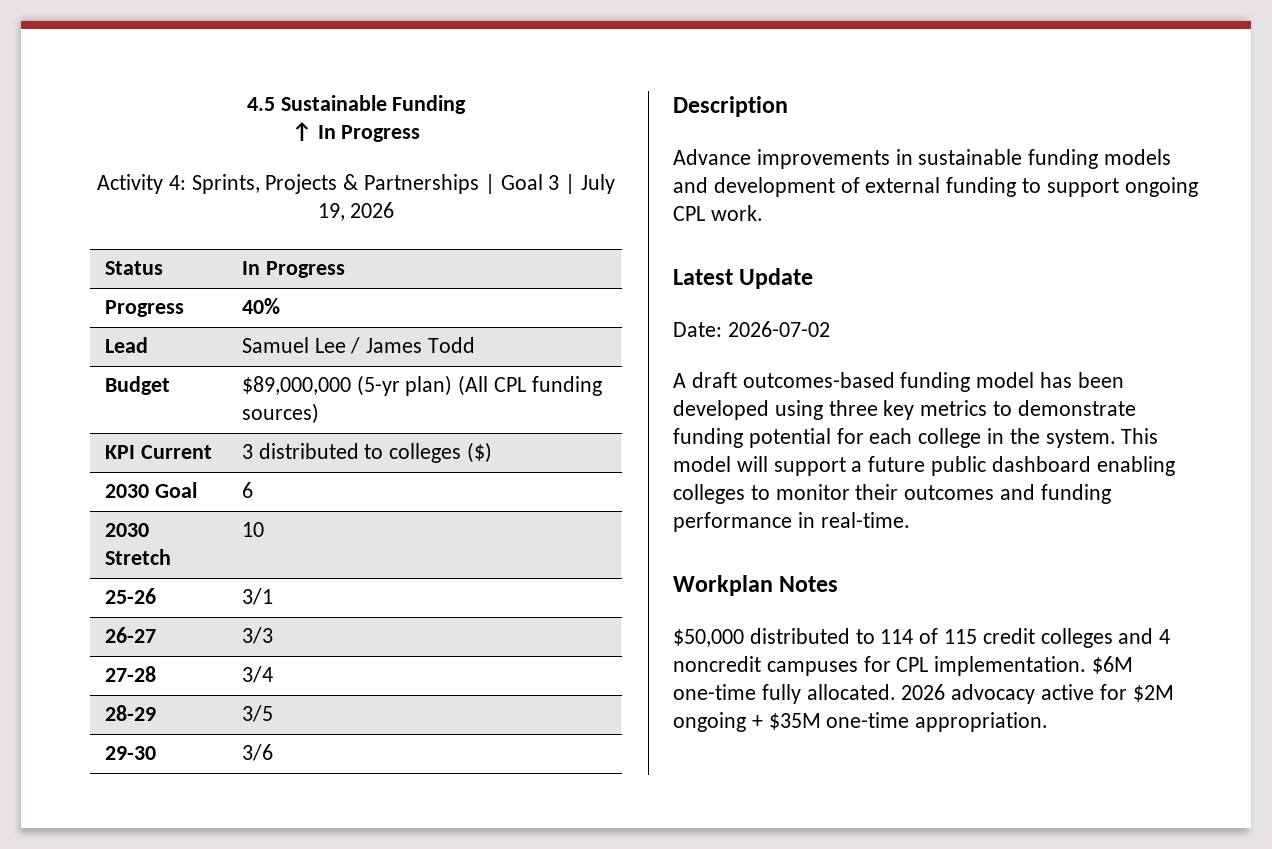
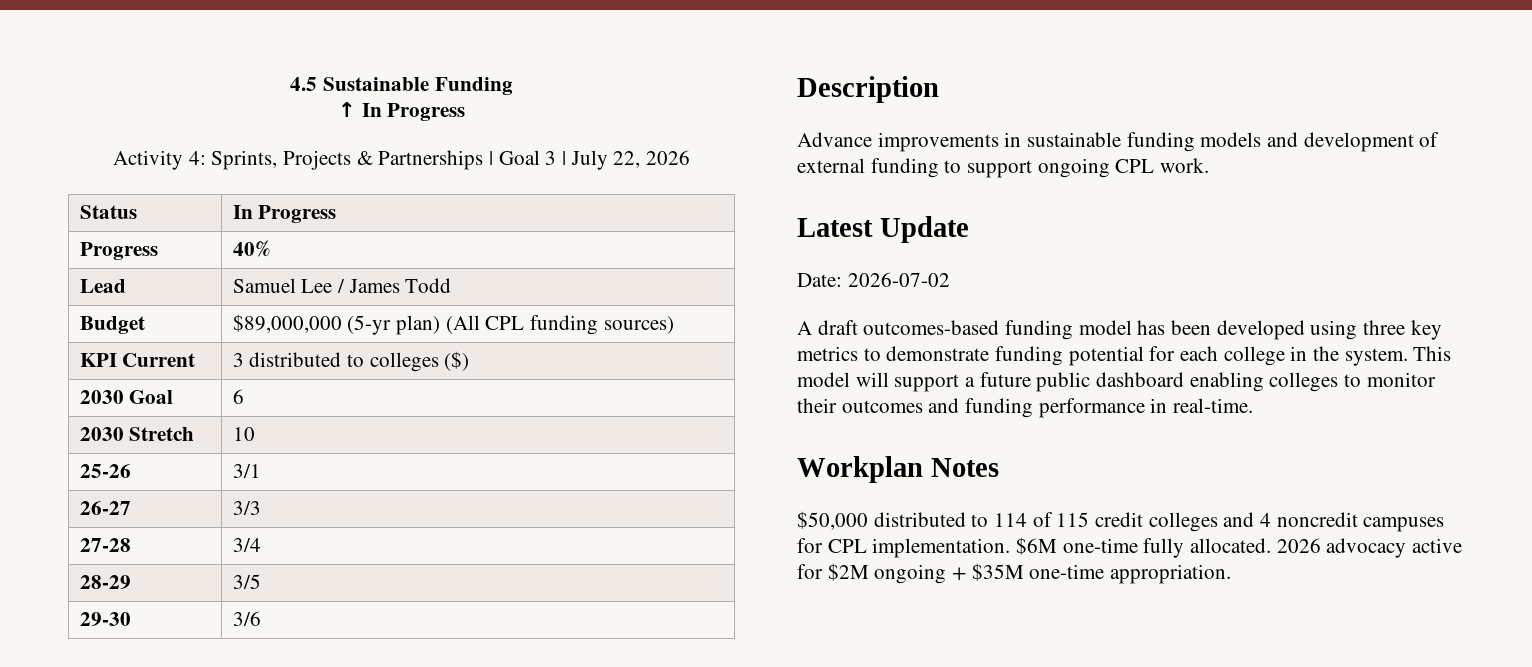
[317,203,345,221] 19, -> [613,151,641,168] 22,

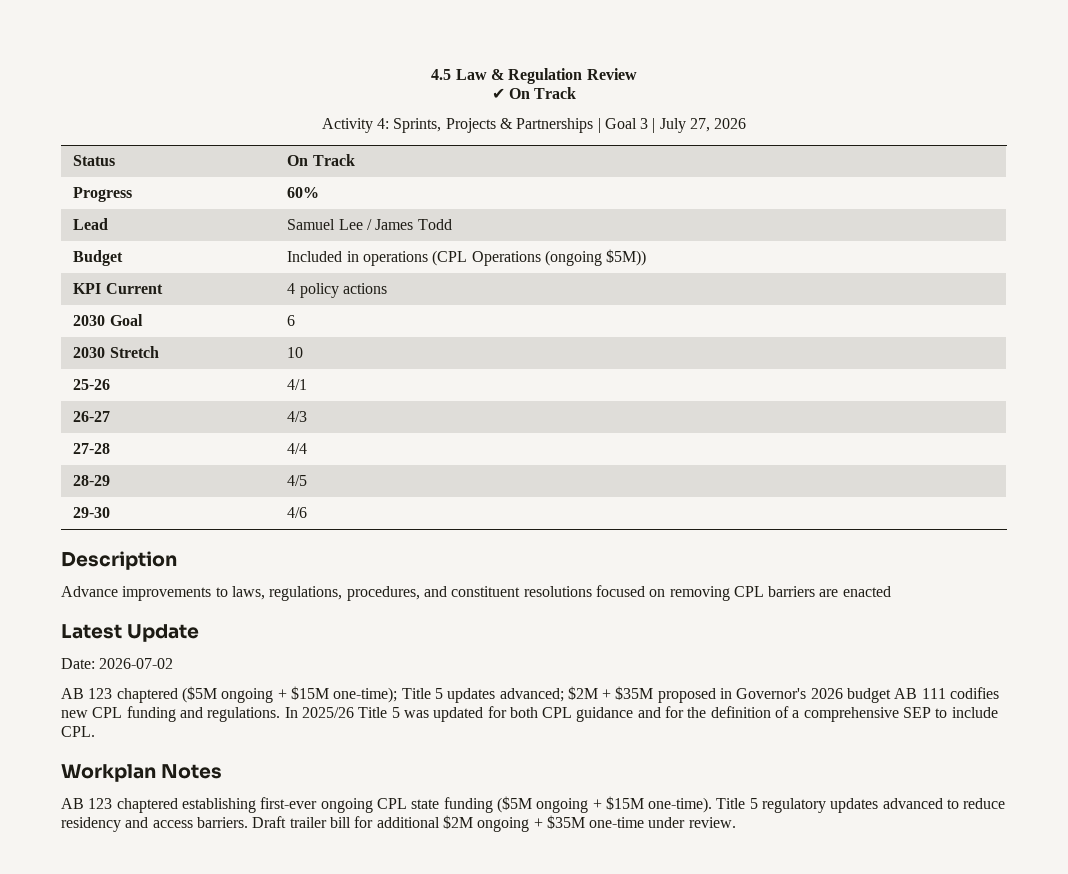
[323,77,513,95] [337,102,466,121] Sustainable Funding // ↑ In Progress -> [455,68,637,84] [491,87,577,99] Law & Regulation Review // ✔ On Track
[613,151,641,168] 22, -> [690,118,711,132] 27,
[232,205,337,223] In Progress -> [287,154,355,166] On Track
[232,240,271,257] 40% -> [287,187,320,198] 60%
[232,314,674,335] [79,353,196,367] [232,351,470,372] $89,000,000 (5-yr plan) (All CPL funding sources) // KPI Current | 3 distributed to colleges ($) -> [287,249,647,266] [73,283,163,294] [287,283,388,298] Included in operations (CPL Operations (ongoing $5M)) // KPI Current | 4 policy actions
[232,464,261,478] 3/1 -> [287,379,308,390] 4/1
[232,501,261,515] 3/3 -> [287,411,308,422] 4/3
[232,538,261,552] 3/4 -> [287,443,308,454] 4/4
[232,574,261,589] 3/5 -> [287,475,308,486] 4/5
[232,611,261,626] 3/6 -> [287,507,308,518] 4/6
[1004,132,1440,152] [797,158,1210,178] [797,216,969,243] [797,272,950,287] [797,320,1442,340] [797,346,1452,366] [797,372,1436,392] [797,398,1254,418] [797,456,999,483] [797,511,1445,532] [797,537,1463,558] [797,564,823,579] in sustainable funding models and development of external funding to support ongoing CPL work. // Latest Update // Date: 2026-07-02 // A draft outcomes-based funding model has been developed using three key metrics to demonstrate funding potential for each college in the system. This model will support a future public dashboard enabling colleges to monitor their outcomes and funding performance in real-time. // Workplan Notes // $50,000 distributed to 114 of 115 credit colleges and 4 noncredit campuses for CPL implementation. $6M one-time fully allocated. 2026 advocacy active for -> [215,585,891,601] [61,624,200,642] [61,658,174,669] [61,686,1000,703] [61,706,998,722] [61,726,95,737] [61,764,223,782] [61,796,1006,813] [61,816,440,832] to laws, regulations, procedures, and constituent resolutions focused on removing CPL barriers are enacted // Latest Update // Date: 2026-07-02 // AB 123 chaptered ($5M ongoing + $15M one-time); Title 5 updates advanced; $2M + $35M proposed in Governor's 2026 budget AB 111 codifies new CPL funding and regulations. In 2025/26 Title 5 was updated for both CPL guidance and for the definition of a comprehensive SEP to include CPL. // Workplan Notes // AB 123 chaptered establishing first-ever ongoing CPL state funding ($5M ongoing + $15M one-time). Title 5 regulatory updates advanced to reduce residency and access barriers. Draft trailer bill for additional
[1110,564,1232,584] appropriation. -> [648,817,736,828] under review.

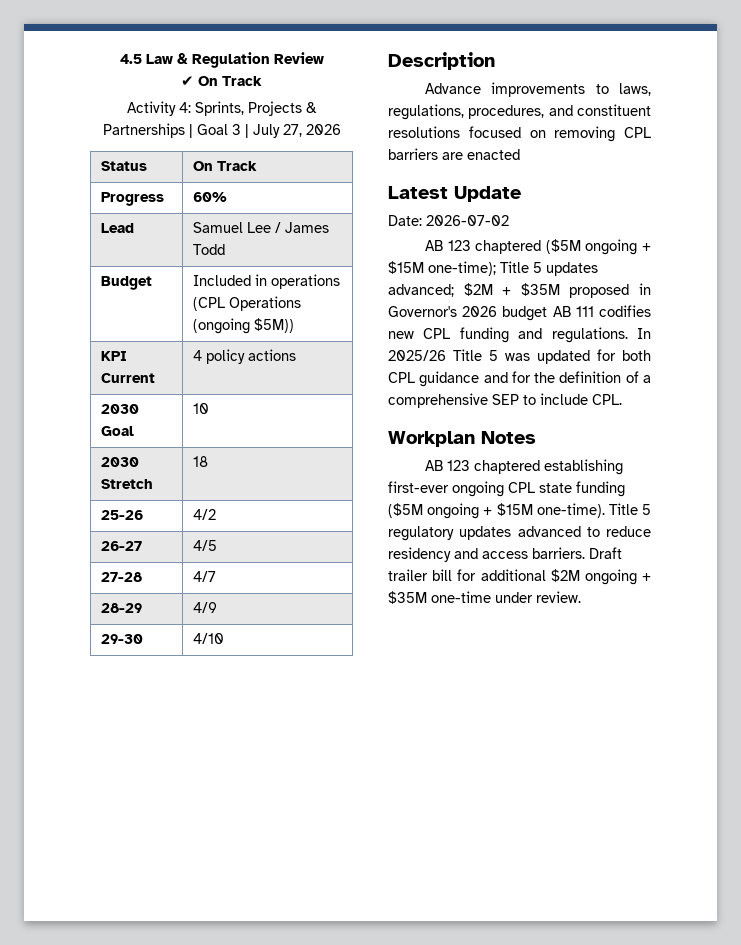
[287,315,296,326] 6 -> [192,403,209,414] 10
[287,347,304,358] 10 -> [192,456,208,467] 18
[287,379,308,390] 4/1 -> [192,509,216,520] 4/2
[287,411,308,422] 4/3 -> [192,540,217,551] 4/5
[287,443,308,454] 4/4 -> [192,571,216,582] 4/7
[287,475,308,486] 4/5 -> [192,602,217,613] 4/9
[287,507,308,518] 4/6 -> [192,633,224,644] 4/10

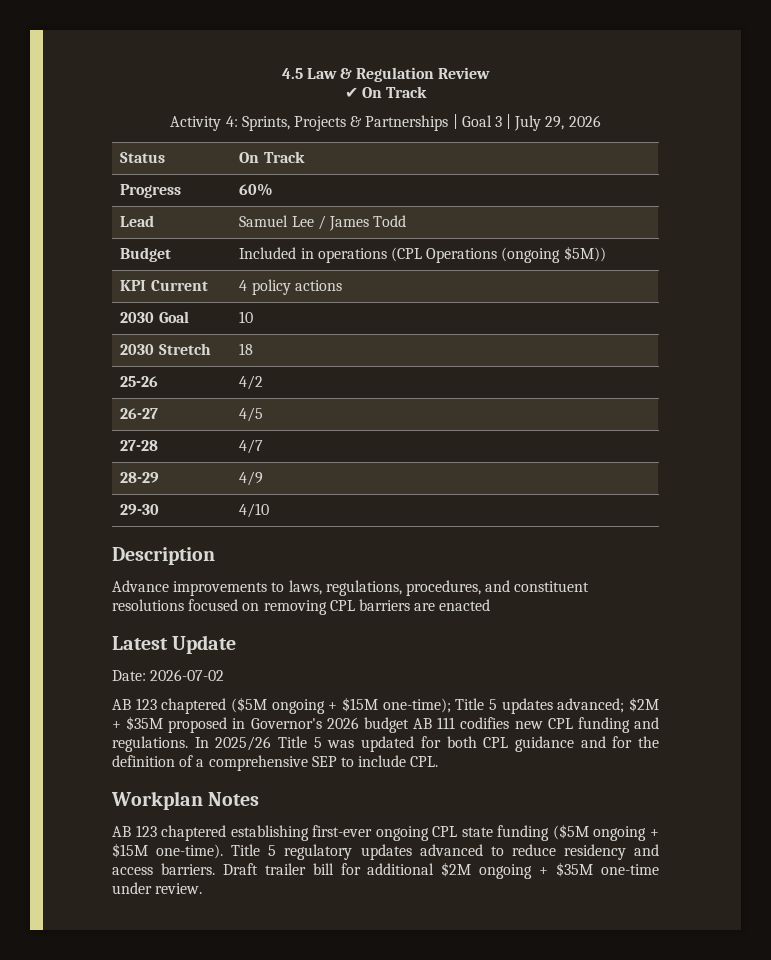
[282,124,302,137] 27, -> [545,116,565,130] 29,

